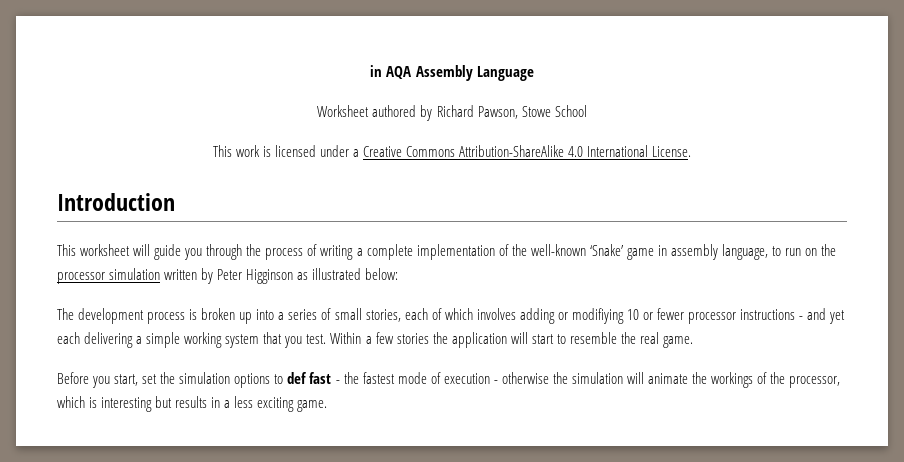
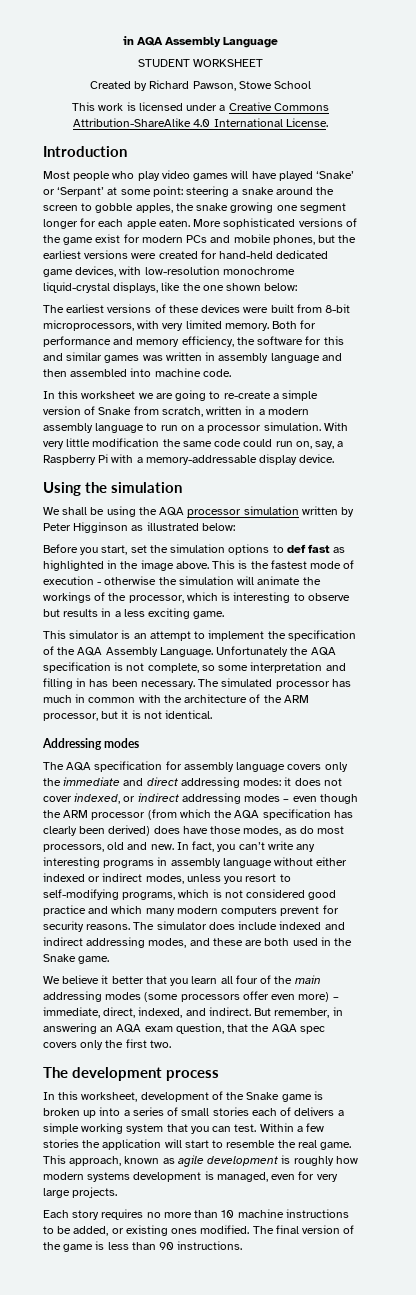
[317,105,417,117] Worksheet authored -> [137,59,264,67] [89,81,131,89] STUDENT WORKSHEET // Created
[57,244,837,260] This worksheet will guide you through the process of writing a complete implementation of the well-known ‘Snake’ game in assembly language, to run on the -> [43,170,355,181] [43,186,335,197] [43,202,346,213] [43,218,357,229] [43,234,357,245] [43,250,329,259] [43,266,295,277] [43,282,298,293] [43,304,351,313] [43,320,317,331] [43,336,344,347] [43,352,342,363] [43,368,231,377] [43,390,319,401] [43,406,309,417] [43,422,348,433] [43,438,344,449] [43,454,335,465] [43,482,182,496] [43,506,185,517] Most people who play video games will have played ‘Snake’ or ‘Serpant’ at some point: steering a snake around the screen to gobble apples, the snake growing one segment longer for each apple eaten. More sophisticated versions of the game exist for modern PCs and mobile phones, but the earliest versions were created for hand-held dedicated game devices, with low-resolution monochrome liquid-crystal displays, like the one shown below: // The earliest versions of these devices were built from 8-bit microprocessors, with very limited memory. Both for performance and memory efficiency, the software for this and similar games was written in assembly language and then assembled into machine code. // In this worksheet we are going to re-create a simple version of Snake from scratch, written in a modern assembly language to run on a processor simulation. With very little modification the same code could run on, say, a Raspberry Pi with a memory-addressable display device. // Using the simulation // We shall be using the AQA
[57,308,846,324] [57,332,694,348] // The development process is broken up into a series of small stories, each of which involves adding or modifiying 10 or fewer processor instructions - and yet each delivering a simple working system that you test. Within a few stories the application will start to resemble the real game. -> (235, 527) none
[335,380,340,384] - -> [333,547,346,553] [43,560,248,571] as highlighted in the image above. This is
(153, 404) none -> [293,593,350,601] to observe
(328, 406) none -> [43,630,356,641] [43,646,336,657] [43,662,346,673] [43,678,351,689] [43,694,309,703] [43,710,213,721] [42,738,140,750] [43,761,348,772] [43,777,342,788] [43,793,358,804] [43,809,353,820] [43,825,345,836] [43,841,316,852] [43,857,348,868] [43,873,291,884] [43,889,337,900] [43,905,339,916] [43,921,345,932] [43,937,353,948] [43,954,110,964] [43,975,321,986] [43,991,339,1002] [43,1007,343,1018] [43,1023,325,1034] [43,1039,171,1050] [43,1067,219,1081] [43,1091,323,1102] [43,1107,344,1118] [43,1123,325,1134] [43,1139,352,1150] [43,1155,358,1167] [43,1171,338,1182] [43,1187,118,1198] [43,1209,349,1220] [43,1225,355,1236] [43,1241,243,1252] // This simulator is an attempt to implement the specification of the AQA Assembly Language. Unfortunately the AQA specification is not complete, so some interpretation and filling in has been necessary. The simulated processor has much in common with the architecture of the ARM processor, but it is not identical. // Addressing modes // The AQA specification for assembly language covers only the immediate and direct addressing modes: it does not cover indexed, or indirect addressing modes – even though the ARM processor (from which the AQA specification has clearly been derived) does have those modes, as do most processors, old and new. In fact, you can’t write any interesting programs in assembly language without either indexed or indirect modes, unless you resort to self-modifying programs, which is not considered good practice and which many modern computers prevent for security reasons. The simulator does include indexed and indirect addressing modes, and these are both used in the Snake game. // We believe it better that you learn all four of the main addressing modes (some processors offer even more) – immediate, direct, indexed, and indirect. But remember, in answering an AQA exam question, that the AQA spec covers only the first two. // The development process // In this worksheet, development of the Snake game is broken up into a series of small stories each of delivers a simple working system that you can test. Within a few stories the application will start to resemble the real game. This approach, known as agile development is roughly how modern systems development is managed, even for very large projects. // Each story requires no more than 10 machine instructions to be added, or existing ones modified. The final version of the game is less than 90 instructions.

